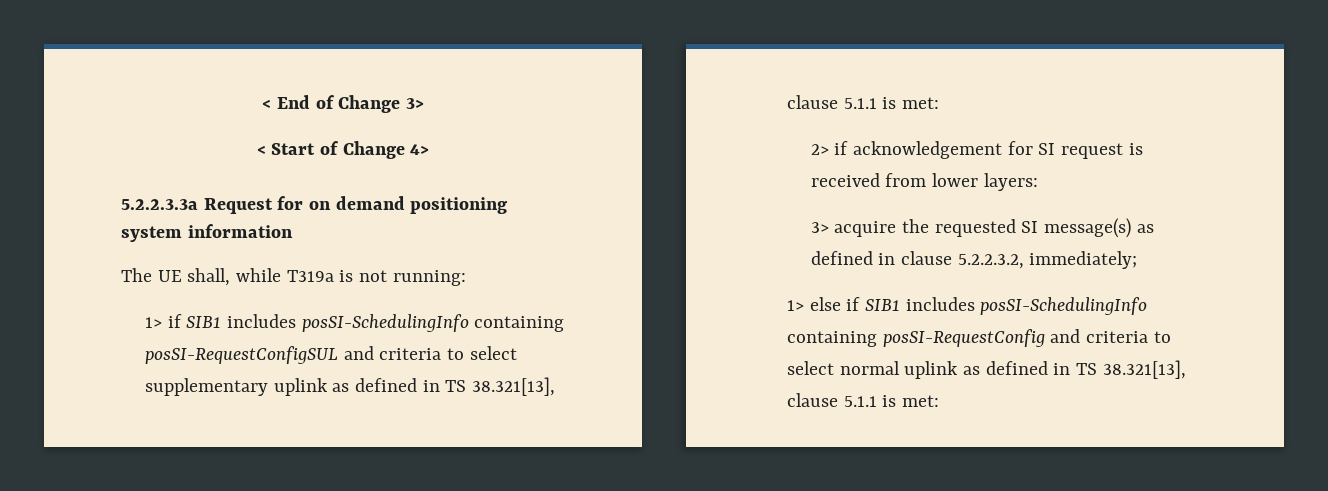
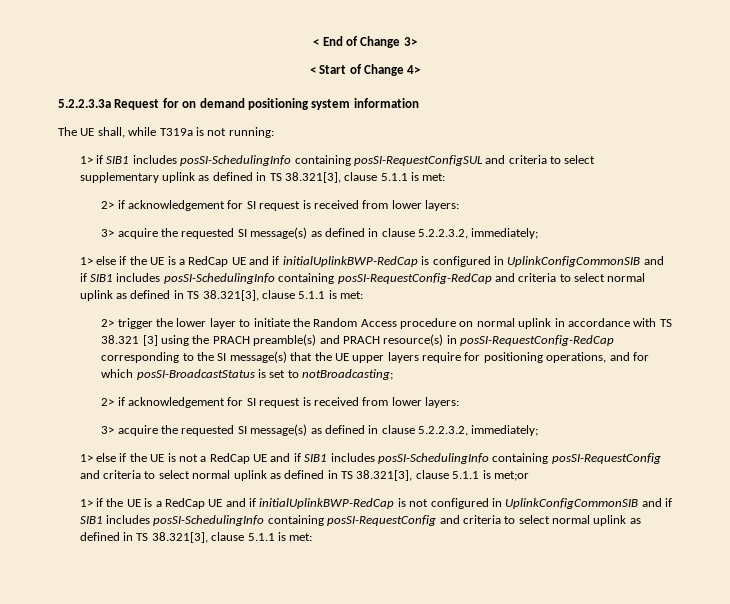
[471,377,555,396] 38.321[13], -> [284,172,341,183] 38.321[3],
(861, 304) none -> [129,256,664,267] [79,273,646,284] [79,290,363,301] [101,318,672,329] [101,334,614,346] [101,351,649,363] [101,369,394,380] [101,397,459,408] [101,424,539,436] [79,453,301,464] the UE is a RedCap UE and if initialUplinkBWP-RedCap is configured in UplinkConfigCommonSIB and if SIB1 includes posSI-SchedulingInfo containing posSI-RequestConfig-RedCap and criteria to select normal uplink as defined in TS 38.321[3], clause 5.1.1 is met: // 2> trigger the lower layer to initiate the Random Access procedure on normal uplink in accordance with TS 38.321 [3] using the PRACH preamble(s) and PRACH resource(s) in posSI-RequestConfig-RedCap corresponding to the SI message(s) that the UE upper layers require for positioning operations, and for which posSI-BroadcastStatus is set to notBroadcasting; // 2> if acknowledgement for SI request is received from lower layers: // 3> acquire the requested SI message(s) as defined in clause 5.2.2.3.2, immediately; // 1> else if the UE is not a RedCap UE and if
[1102,360,1186,379] 38.321[13], -> [356,470,529,481] [79,498,672,509] [79,515,641,526] [79,532,208,543] 38.321[3], clause 5.1.1 is met;or // 1> if the UE is a RedCap UE and if initialUplinkBWP-RedCap is not configured in UplinkConfigCommonSIB and if SIB1 includes posSI-SchedulingInfo containing posSI-RequestConfig and criteria to select normal uplink as defined in TS 38.321[3],

